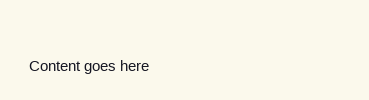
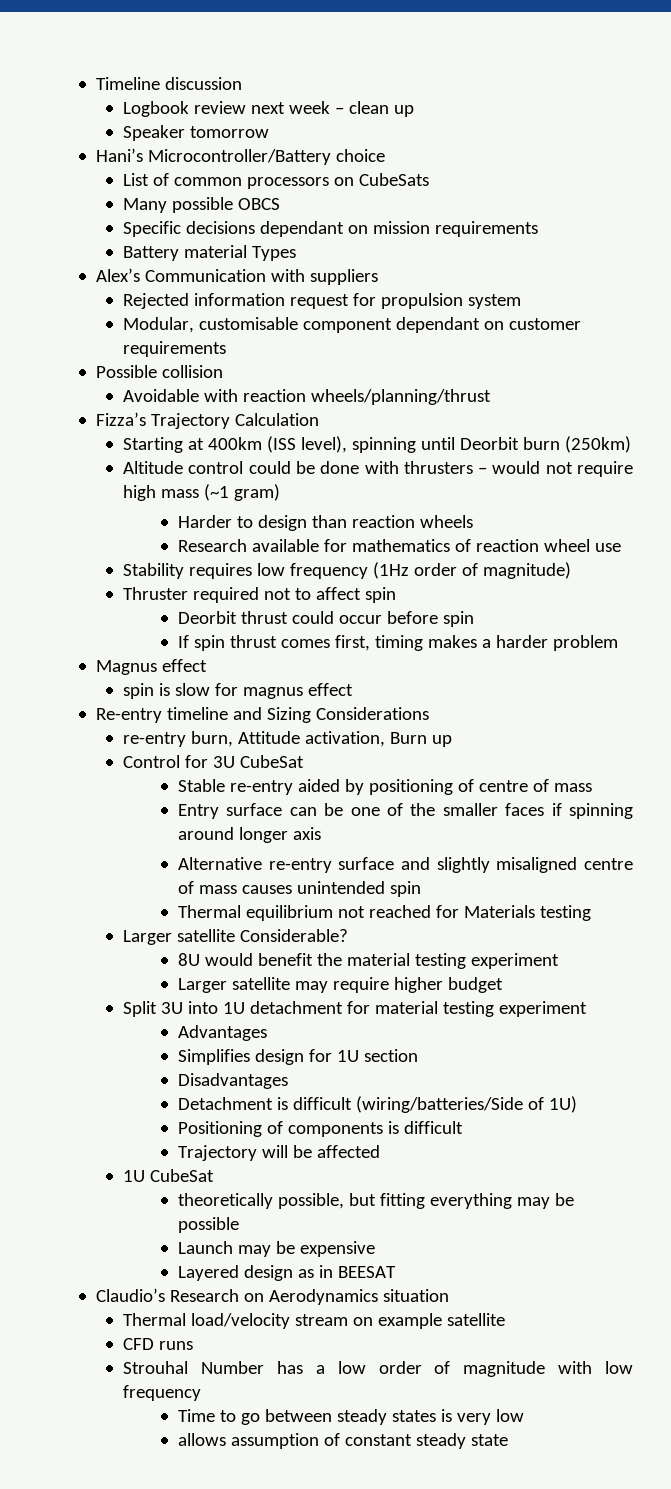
[29,60,150,74] Content goes here -> [95,77,242,90] [123,101,415,117] [123,125,270,141] [95,148,385,165] [123,173,430,189] [123,197,281,213] [123,221,539,237] [123,245,297,261] [95,268,378,285] [123,293,522,309] [123,317,582,333] [123,341,227,357] [95,365,223,378] [123,389,492,405] [95,412,319,429] [123,436,632,453] [123,461,633,477] [123,484,281,501] [177,515,473,531] [177,539,621,552] [123,562,572,579] [123,587,397,603] [177,611,474,627] [177,635,618,651] [95,659,207,675] [123,683,354,699] [95,707,429,723] [123,731,453,747] [123,755,305,768] [177,779,592,795] [177,803,634,819] [177,827,321,843] [177,857,633,873] [177,881,421,897] [177,905,591,921] [123,929,349,945] [177,953,559,969] [177,977,503,993] [123,1001,588,1017] [177,1025,267,1041] [177,1049,418,1065] [177,1073,288,1089] [177,1096,577,1113] [177,1121,463,1137] [177,1145,380,1161] [123,1169,215,1182] [177,1193,574,1209] [177,1217,239,1233] [177,1241,375,1257] [177,1265,396,1281] [95,1288,449,1305] [123,1313,506,1329] [123,1338,194,1350] [123,1361,633,1377] [123,1385,202,1401] [177,1409,524,1425] [177,1433,508,1449] Timeline discussion // Logbook review next week – clean up // Speaker tomorrow // Hani’s Microcontroller/Battery choice // List of common processors on CubeSats // Many possible OBCS // Specific decisions dependant on mission requirements // Battery material Types // Alex’s Communication with suppliers // Rejected information request for propulsion system // Modular, customisable component dependant on customer requirements // Possible collision // Avoidable with reaction wheels/planning/thrust // Fizza’s Trajectory Calculation // Starting at 400km (ISS level), spinning until Deorbit burn (250km) // Altitude control could be done with thrusters – would not require high mass (~1 gram) // Harder to design than reaction wheels // Research available for mathematics of reaction wheel use // Stability requires low frequency (1Hz order of magnitude) // Thruster required not to affect spin // Deorbit thrust could occur before spin // If spin thrust comes first, timing makes a harder problem // Magnus effect // spin is slow for magnus effect // Re-entry timeline and Sizing Considerations // re-entry burn, Attitude activation, Burn up // Control for 3U CubeSat // Stable re-entry aided by positioning of centre of mass // Entry surface can be one of the smaller faces if spinning around longer axis // Alternative re-entry surface and slightly misaligned centre of mass causes unintended spin // Thermal equilibrium not reached for Materials testing // Larger satellite Considerable? // 8U would benefit the material testing experiment // Larger satellite may require higher budget // Split 3U into 1U detachment for material testing experiment // Advantages // Simplifies design for 1U section // Disadvantages // Detachment is difficult (wiring/batteries/Side of 1U) // Positioning of components is difficult // Trajectory will be affected // 1U CubeSat // theoretically possible, but fitting everything may be possible // Launch may be expensive // Layered design as in BEESAT // Claudio’s Research on Aerodynamics situation // Thermal load/velocity stream on example satellite // CFD runs // Strouhal Number has a low order of magnitude with low frequency // Time to go between steady states is very low // allows assumption of constant steady state

